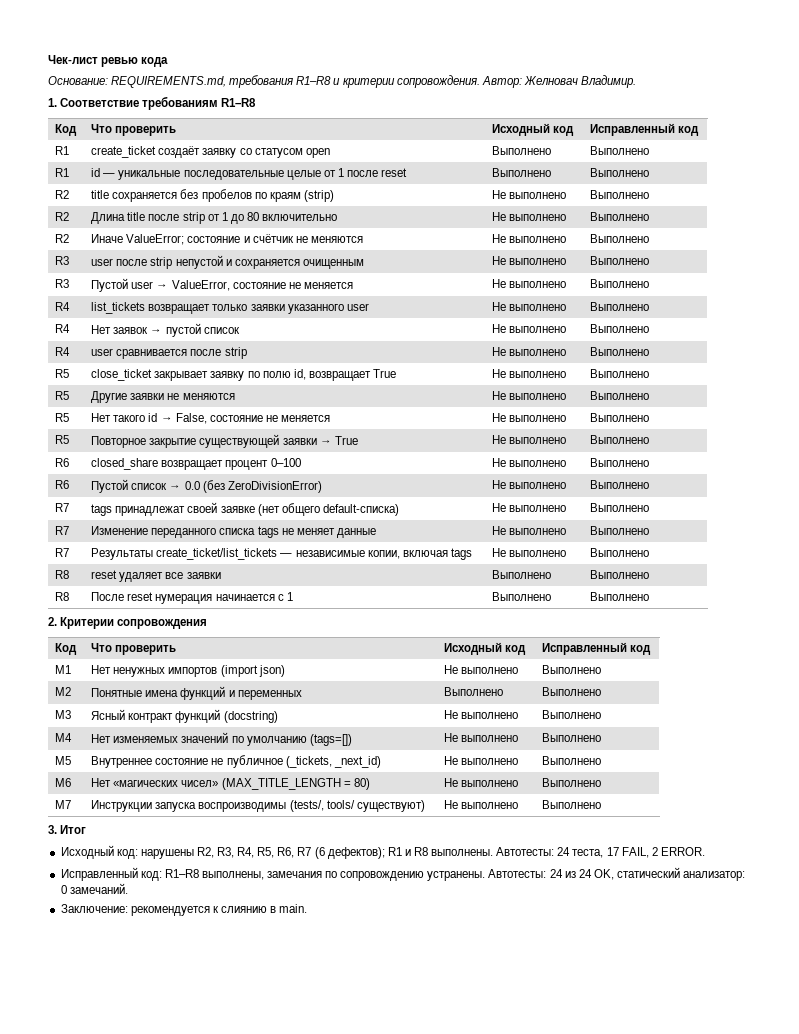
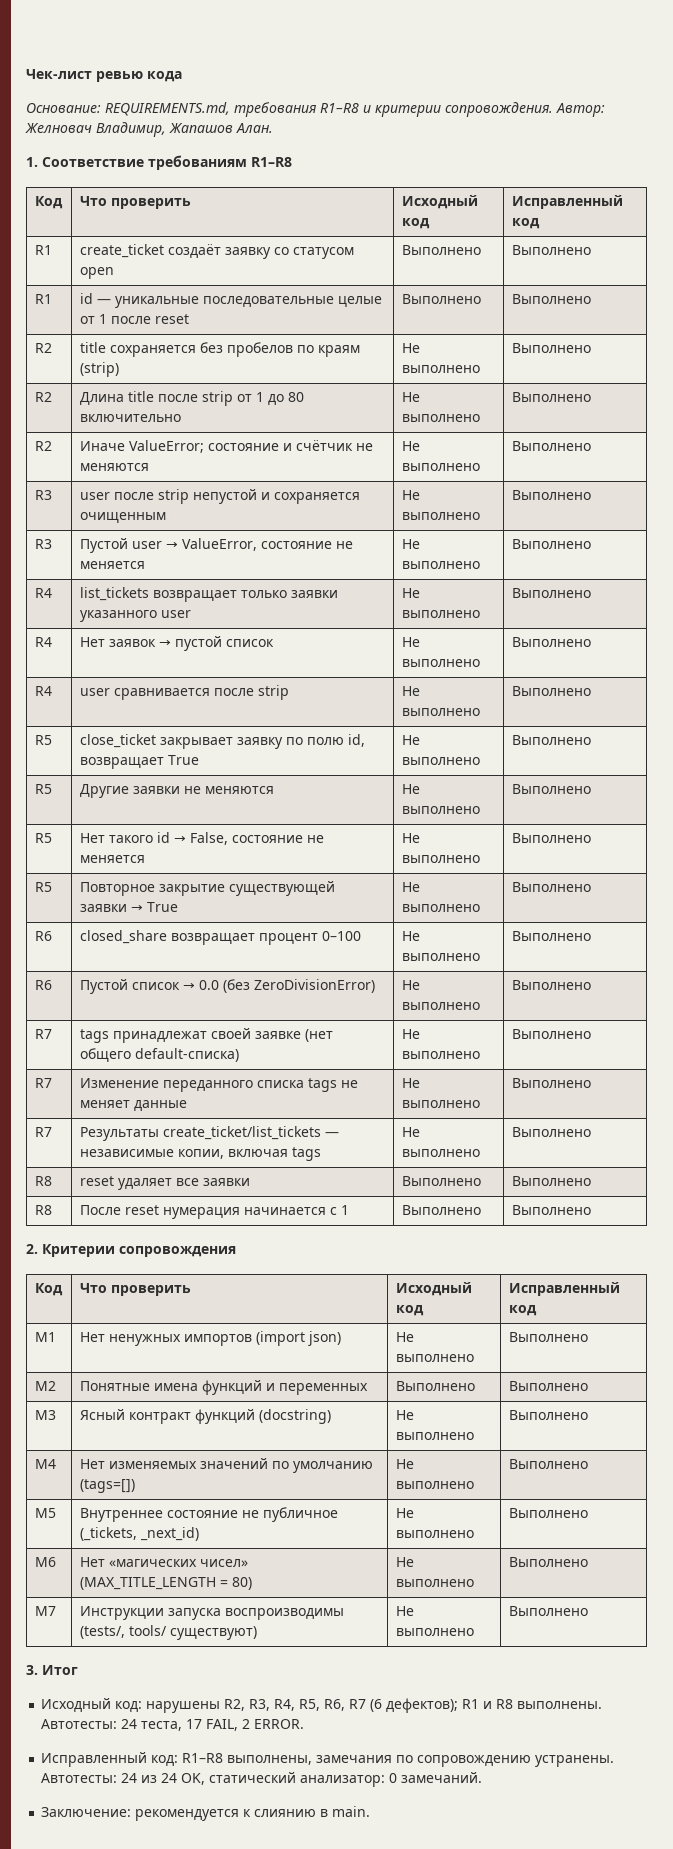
[580,75,636,88] Владимир. -> [96,122,273,137] Владимир, Жапашов Алан.

